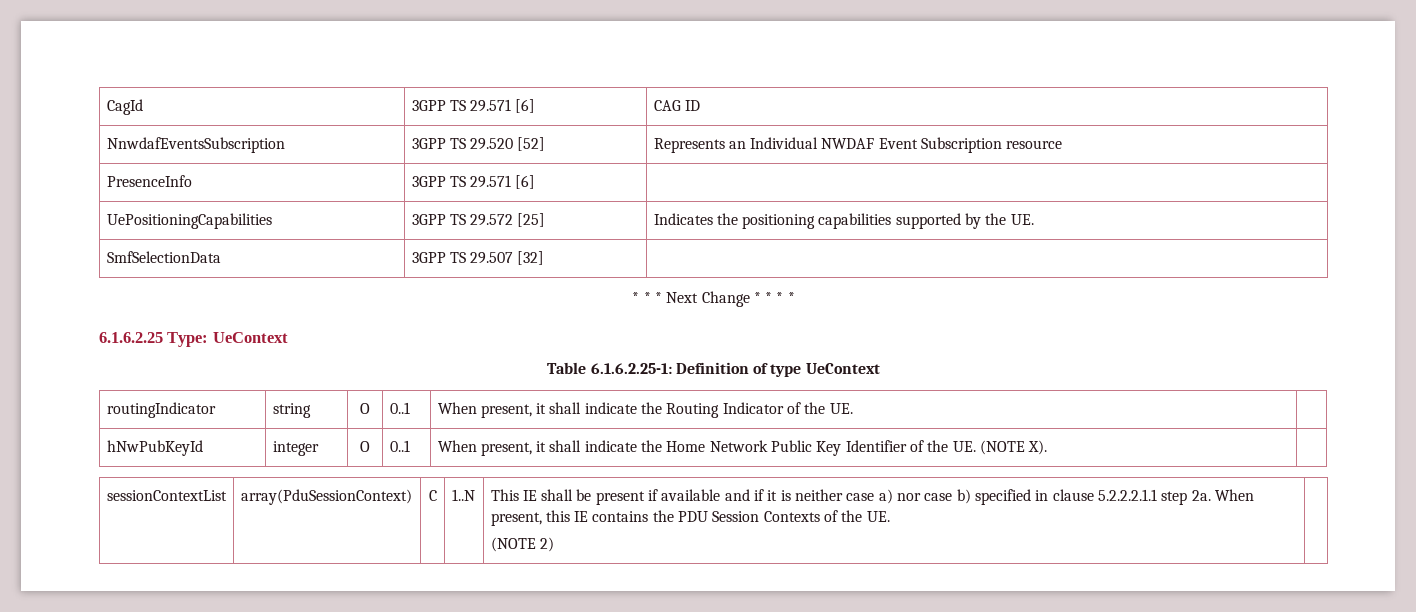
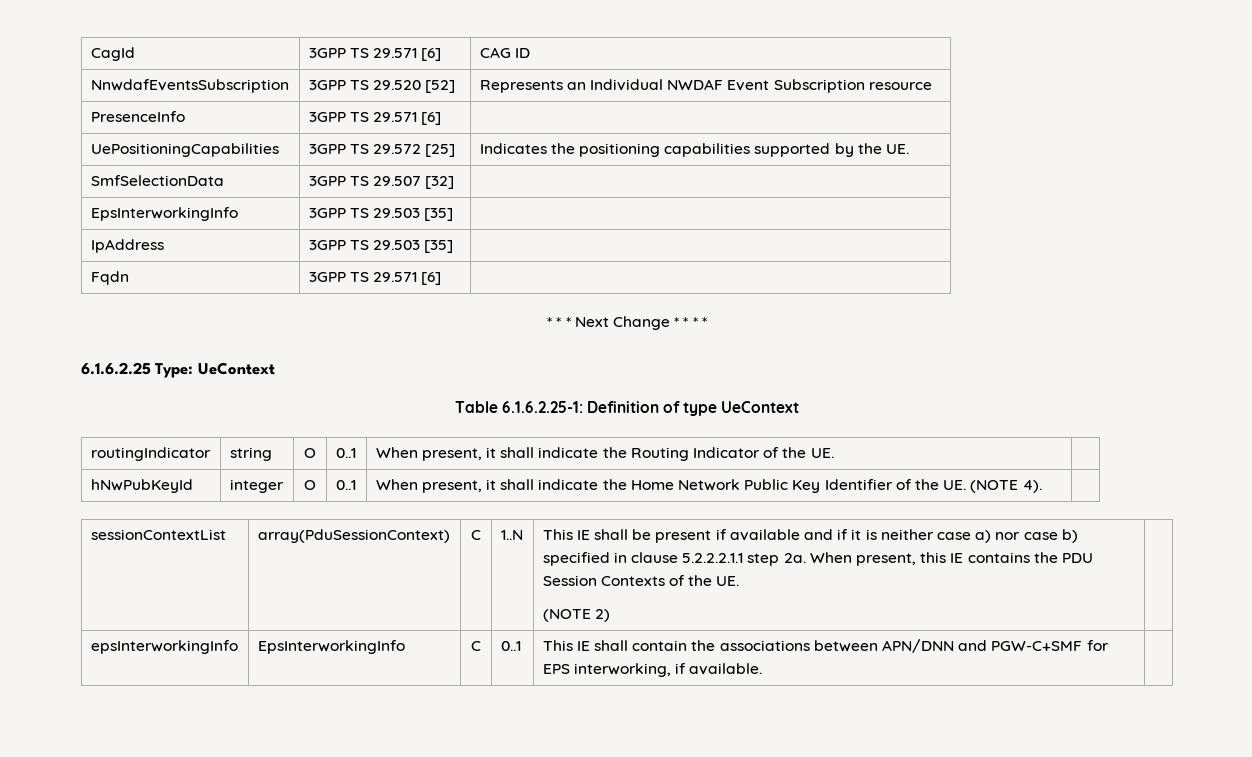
(545, 258) none -> [90,207,238,221] [308,208,454,221] [90,239,164,253] [308,240,454,253] [90,271,129,285] [308,272,442,285] // EpsInterworkingInfo | 3GPP TS 29.503 [35] | // IpAddress | 3GPP TS 29.503 [35] | // Fqdn | 3GPP TS 29.571 [6] |
[1028,440,1048,455] X). -> [1022,480,1042,493] 4).
(554, 544) none -> [90,640,238,654] [257,640,405,654] [471,641,481,651] [500,641,521,651] [542,639,1109,653] [542,663,763,677] // epsInterworkingInfo | EpsInterworkingInfo | C | 0..1 | This IE shall contain the associations between APN/DNN and PGW-C+SMF for EPS interworking, if available. |

